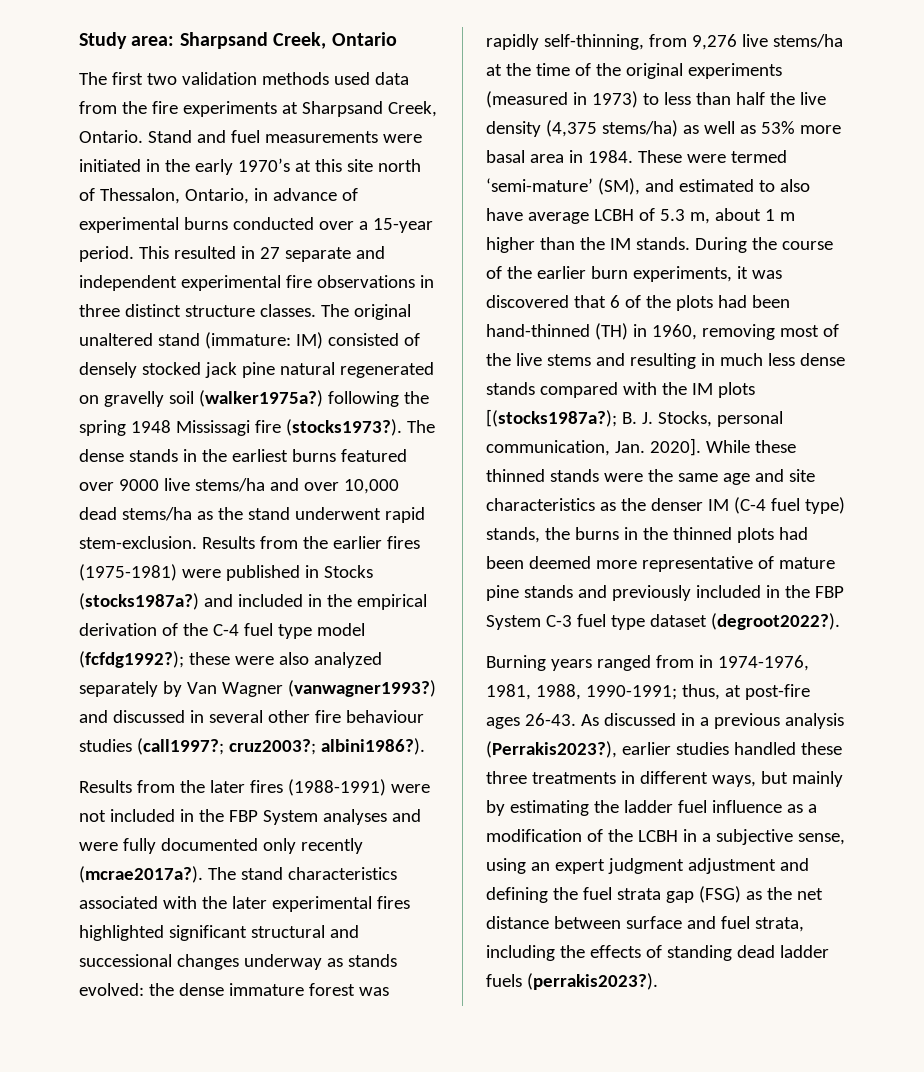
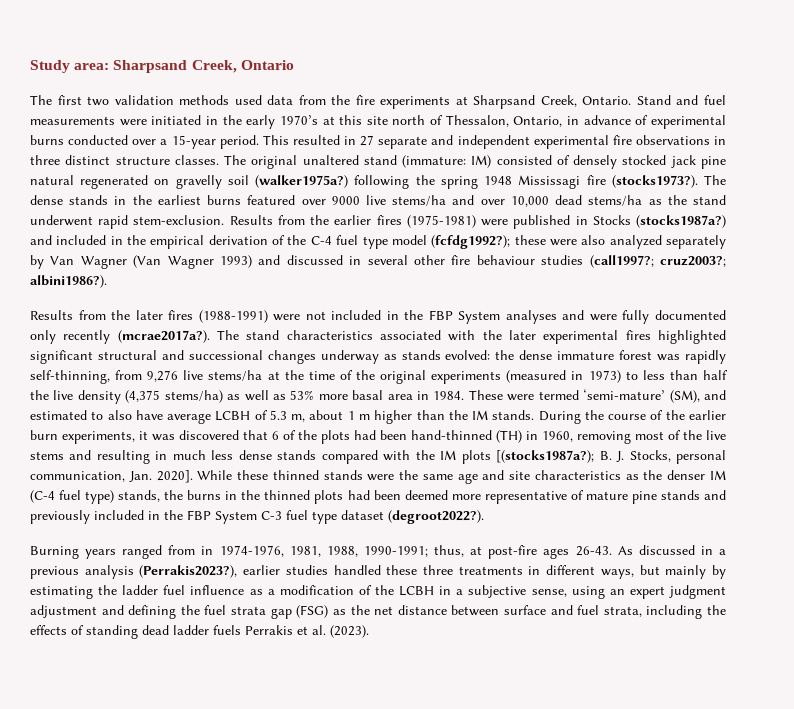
[287,680,436,697] (vanwagner1993?) -> [133,255,252,269] (Van Wagner 1993)
[526,973,658,990] (perrakis2023?). -> [245,625,369,638] Perrakis et al. (2023).

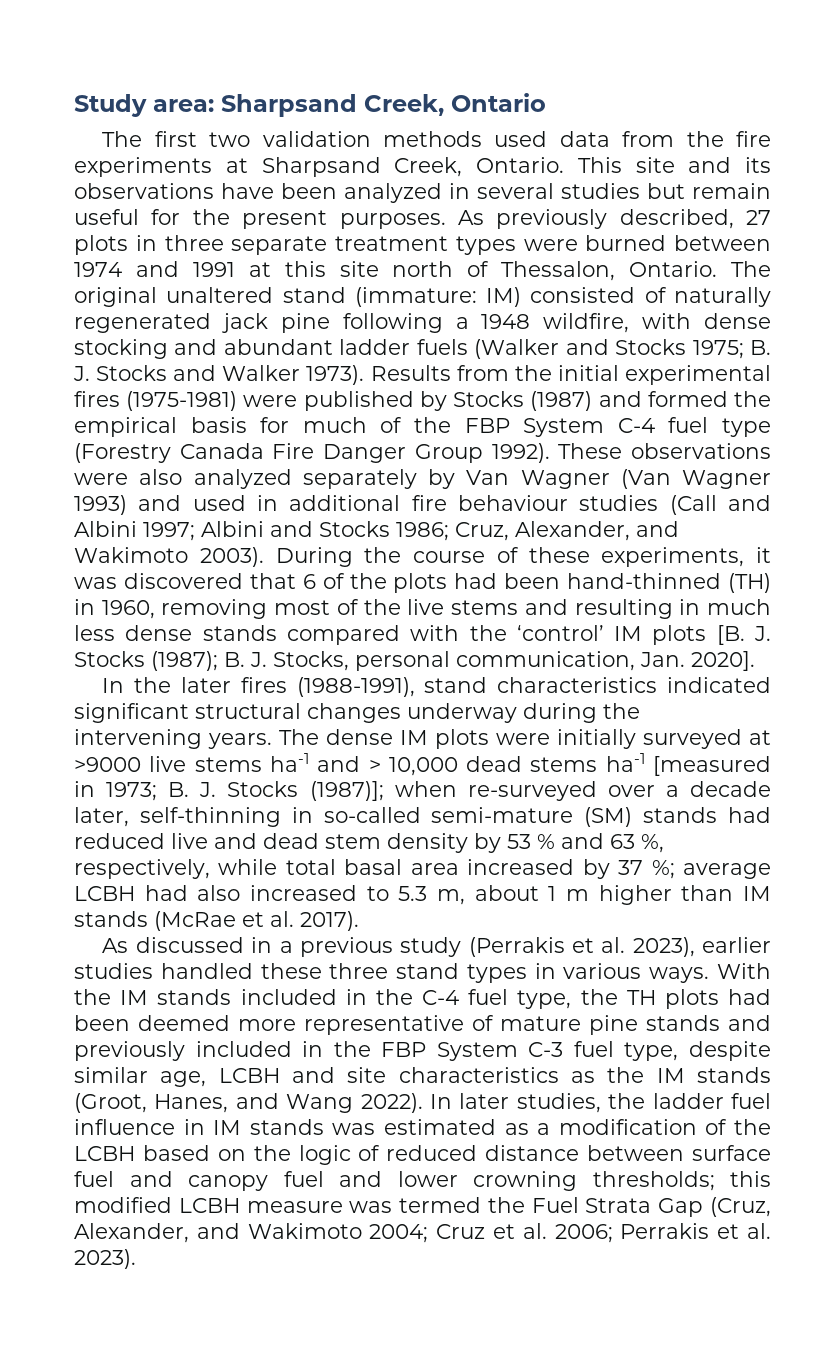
[636,95,726,105] [30,115,318,129] Stand and fuel measurements were initiated in the early 1970’s -> [577,157,771,173] [74,183,771,203] [74,209,771,229] [74,235,771,255] [74,261,235,277] This site and its observations have been analyzed in several studies but remain useful for the present purposes. As previously described, 27 plots in three separate treatment types were burned between 1974 and 1991
[513,115,726,129] [30,135,726,149] [30,155,219,165] Ontario, in advance of experimental burns conducted over a 15-year period. This resulted in 27 separate and independent experimental fire observations in three distinct structure classes. -> [629,261,718,277] Ontario.
[573,155,726,169] [30,175,727,189] [30,195,726,207] [30,215,372,229] densely stocked jack pine natural regenerated on gravelly soil (walker1975a?) following the spring 1948 Mississagi fire (stocks1973?). The dense stands in the earliest burns featured over 9000 live stems/ha and over 10,000 dead stems/ha as the stand underwent rapid stem-exclusion. Results from the earlier -> [674,287,771,307] [74,313,771,333] [74,339,772,359] [73,365,771,385] naturally regenerated jack pine following a 1948 wildfire, with dense stocking and abundant ladder fuels (Walker and Stocks 1975; B. J. Stocks and Walker 1973). Results from the initial experimental
[575,215,727,228] [30,235,546,249] in Stocks (stocks1987a?) and included in the empirical derivation of the C-4 fuel type model (fcfdg1992?); these -> [419,391,771,411] [74,417,772,437] [74,443,771,463] by Stocks (1987) and formed the empirical basis for much of the FBP System C-4 fuel type (Forestry Canada Fire Danger Group 1992). These observations
[286,255,726,268] [30,275,107,288] [30,310,726,324] [30,330,726,344] [30,350,727,364] [30,370,728,384] [30,389,727,404] [30,410,535,424] discussed in several other fire behaviour studies (call1997?; cruz2003?; albini1986?). // Results from the later fires (1988-1991) were not included in the FBP System analyses and were fully documented only recently (mcrae2017a?). The stand characteristics associated with the later experimental fires highlighted significant structural and successional changes underway as stands evolved: the dense immature forest was rapidly self-thinning, from 9,276 live stems/ha at the time of the original experiments (measured in 1973) to less than half the live density (4,375 stems/ha) as well as 53% more basal area in 1984. These were termed ‘semi-mature’ (SM), and estimated to also have average LCBH of 5.3 m, about 1 m higher than the IM stands. -> [192,495,771,515] [74,521,679,541] [74,547,264,567] used in additional fire behaviour studies (Call and Albini 1997; Albini and Stocks 1986; Cruz, Alexander, and Wakimoto 2003).
[665,410,726,420] [30,430,58,440] the earlier burn -> [528,547,590,563] these
[440,450,595,464] IM plots [(stocks1987a?); -> [516,625,771,645] [74,651,218,671] ‘control’ IM plots [B. J. Stocks (1987);
[197,470,726,484] [30,490,311,504] While these thinned stands were the same age and site characteristics as the denser IM (C-4 fuel type) stands, the burns in the thinned -> [102,677,771,697] [74,703,640,723] [74,729,771,749] [74,753,771,776] [74,781,772,801] [74,807,771,827] [74,833,664,853] [74,859,772,879] [74,885,771,905] [74,911,359,931] [102,937,771,957] [74,963,771,983] [74,989,656,1009] // In the later fires (1988-1991), stand characteristics indicated significant structural changes underway during the intervening years. The dense IM plots were initially surveyed at >9000 live stems ha-1 and > 10,000 dead stems ha-1 [measured in 1973; B. J. Stocks (1987)]; when re-surveyed over a decade later, self-thinning in so-called semi-mature (SM) stands had reduced live and dead stem density by 53 % and 63 %, respectively, while total basal area increased by 37 %; average LCBH had also increased to 5.3 m, about 1 m higher than IM stands (McRae et al. 2017). // As discussed in a previous study (Perrakis et al. 2023), earlier studies handled these three stand types in various ways. With the IM stands included in the C-4 fuel type, the TH
[312,510,484,524] [30,545,727,559] [30,565,726,579] [30,585,245,599] type dataset (degroot2022?). // Burning years ranged from in 1974-1976, 1981, 1988, 1990-1991; thus, at post-fire ages 26-43. As discussed in a previous analysis (Perrakis2023?), earlier studies handled these three treatments in different ways, but mainly by estimating the ladder fuel influence -> [624,1041,771,1061] [74,1067,772,1087] [74,1093,771,1113] [74,1119,496,1135] type, despite similar age, LCBH and site characteristics as the IM stands (Groot, Hanes, and Wang 2022). In later studies, the ladder fuel influence in IM stands was estimated
[439,585,726,599] [30,605,726,619] [30,625,241,639] in a subjective sense, using an expert judgment adjustment and defining the fuel strata gap (FSG) as the net distance between surface and fuel strata, including the effects of standing dead ladder fuels -> [142,1145,772,1165] [74,1171,771,1191] [74,1197,771,1217] [74,1223,613,1243] based on the logic of reduced distance between surface fuel and canopy fuel and lower crowning thresholds; this modified LCBH measure was termed the Fuel Strata Gap (Cruz, Alexander, and Wakimoto 2004; Cruz et al. 2006;
[330,625,369,638] (2023). -> [74,1249,136,1269] 2023).

